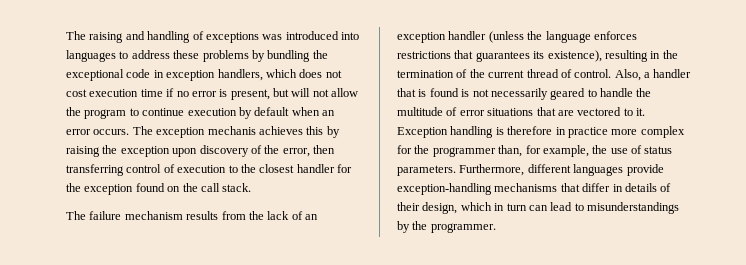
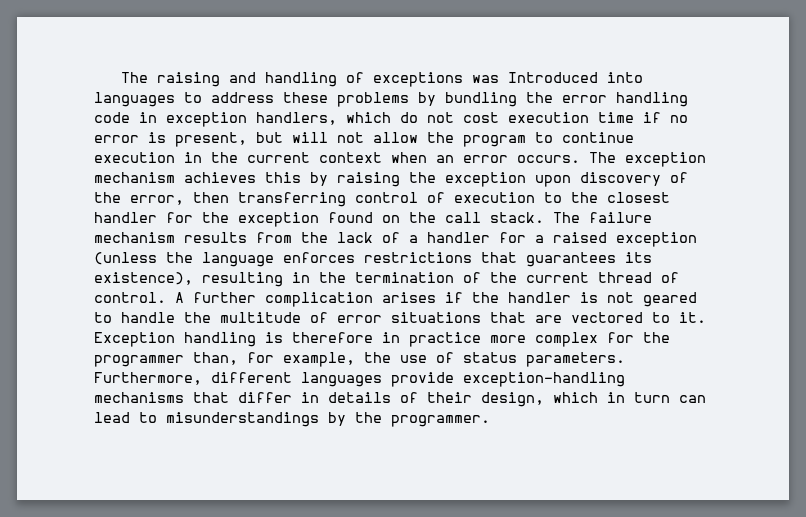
[285,31,339,40] introduced -> [507,72,598,83] Introduced
[66,69,124,81] exceptional -> [562,92,688,107] error handling
[299,69,323,78] does -> [400,112,418,123] do
[238,107,290,119] by default -> [184,152,382,163] in the current context
[207,126,256,135] mechanis -> [94,172,175,183] mechanism
(252, 187) // -> (544, 217) none
[305,214,318,220] [397,31,487,43] an exception handler -> [409,232,697,247] a handler for a raised exception
[614,69,692,81] [397,88,459,97] Also, a handler that is found -> [175,292,571,307] A further complication arises if the handler
[490,88,548,100] necessarily -> (634, 297) none

